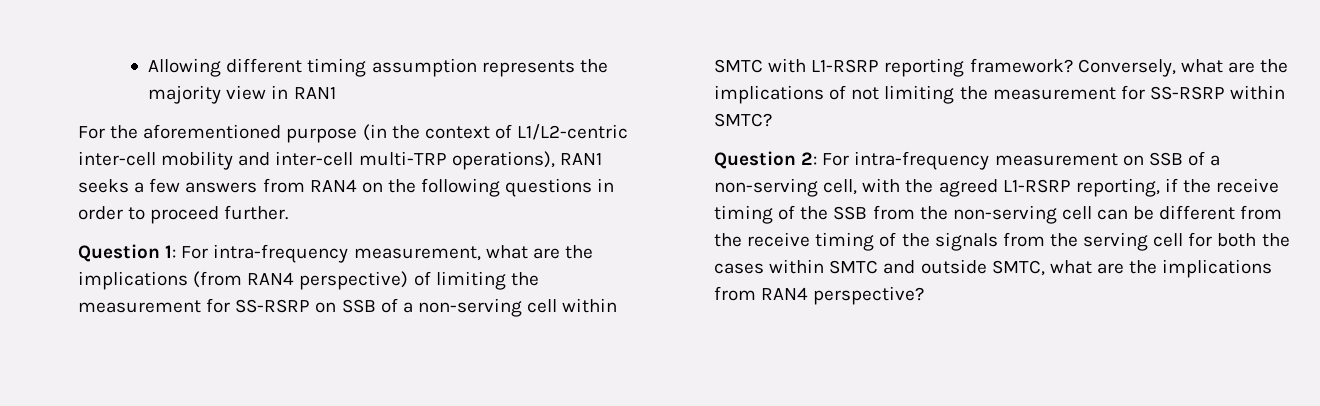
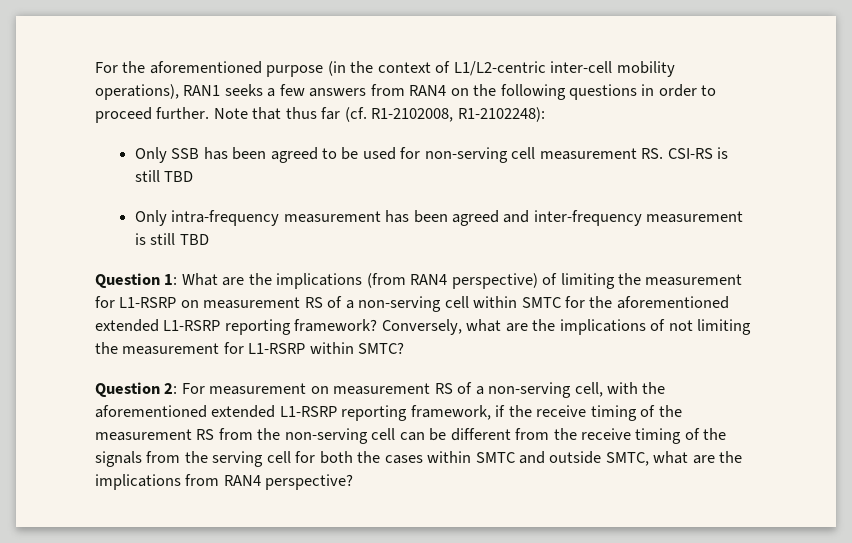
[148,58,608,77] [148,85,336,104] Allowing different timing assumption represents the majority view in RAN1 // -> (95, 67) none
[238,151,447,166] and inter-cell multi-TRP -> (675, 69) none
[78,244,528,263] // Question 1: For intra-frequency measurement, what -> [213,107,545,122] [134,147,729,163] [134,170,194,182] [134,210,744,226] [134,233,209,245] [95,273,218,288] Note that thus far (cf. R1-2102008, R1-2102248): // Only SSB has been agreed to be used for non-serving cell measurement RS. CSI-RS is still TBD // Only intra-frequency measurement has been agreed and inter-frequency measurement is still TBD // Question 1: What
[235,299,376,313] SS-RSRP on SSB -> [119,297,323,309] L1-RSRP on measurement RS
[768,58,807,73] with -> [565,296,729,309] [95,319,159,332] for the aforementioned extended
[1149,86,1225,100] SS-RSRP -> [248,343,306,354] L1-RSRP
[854,151,990,170] intra-frequency -> (205, 388) none
[1148,152,1183,166] SSB -> [333,383,453,395] measurement RS
[938,178,1160,197] agreed L1-RSRP reporting, -> [95,405,491,421] aforementioned extended L1-RSRP reporting framework,
[833,206,868,220] SSB -> [95,429,215,441] measurement RS

